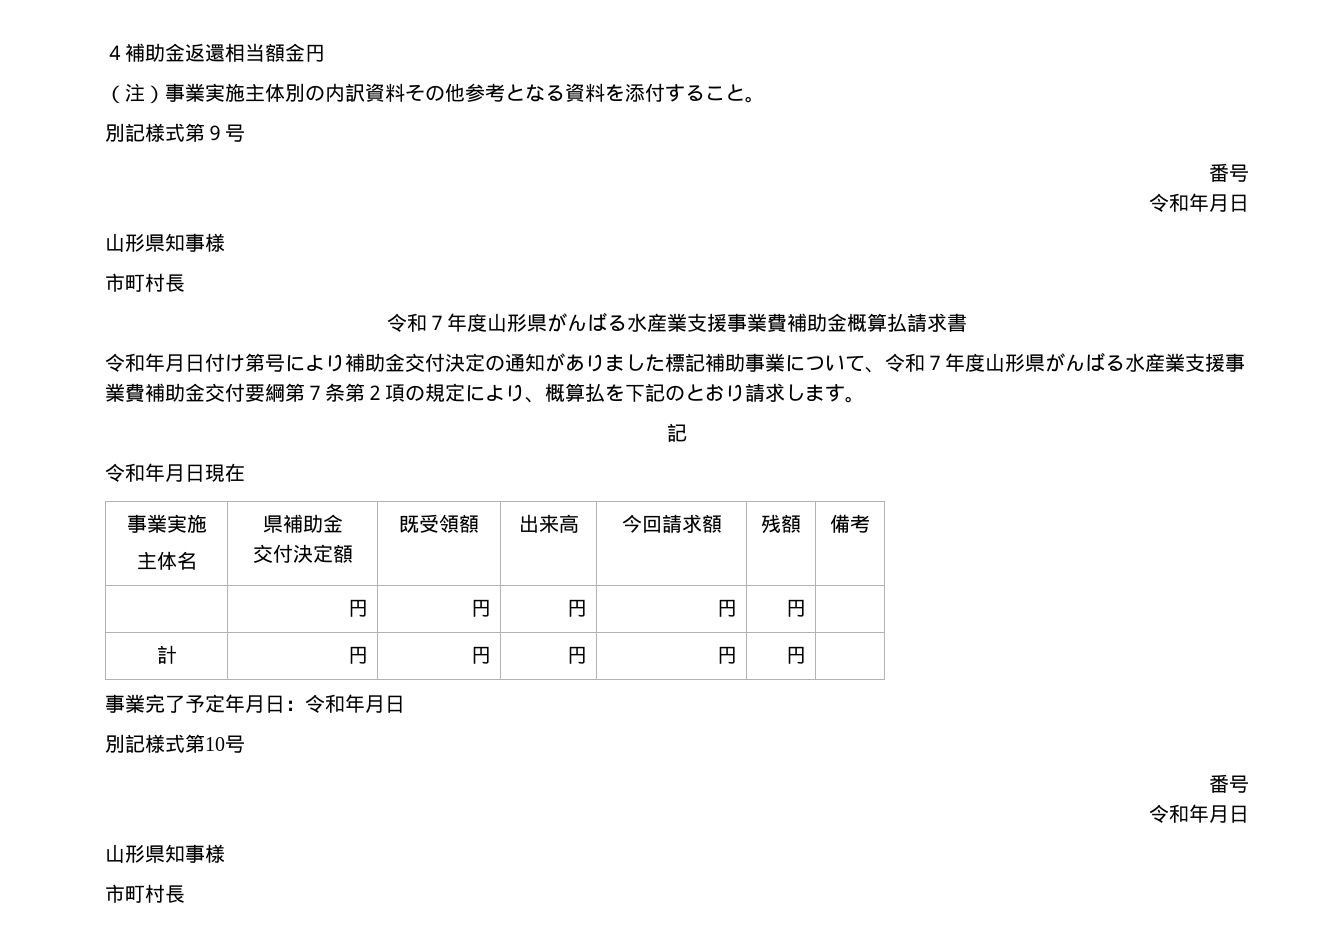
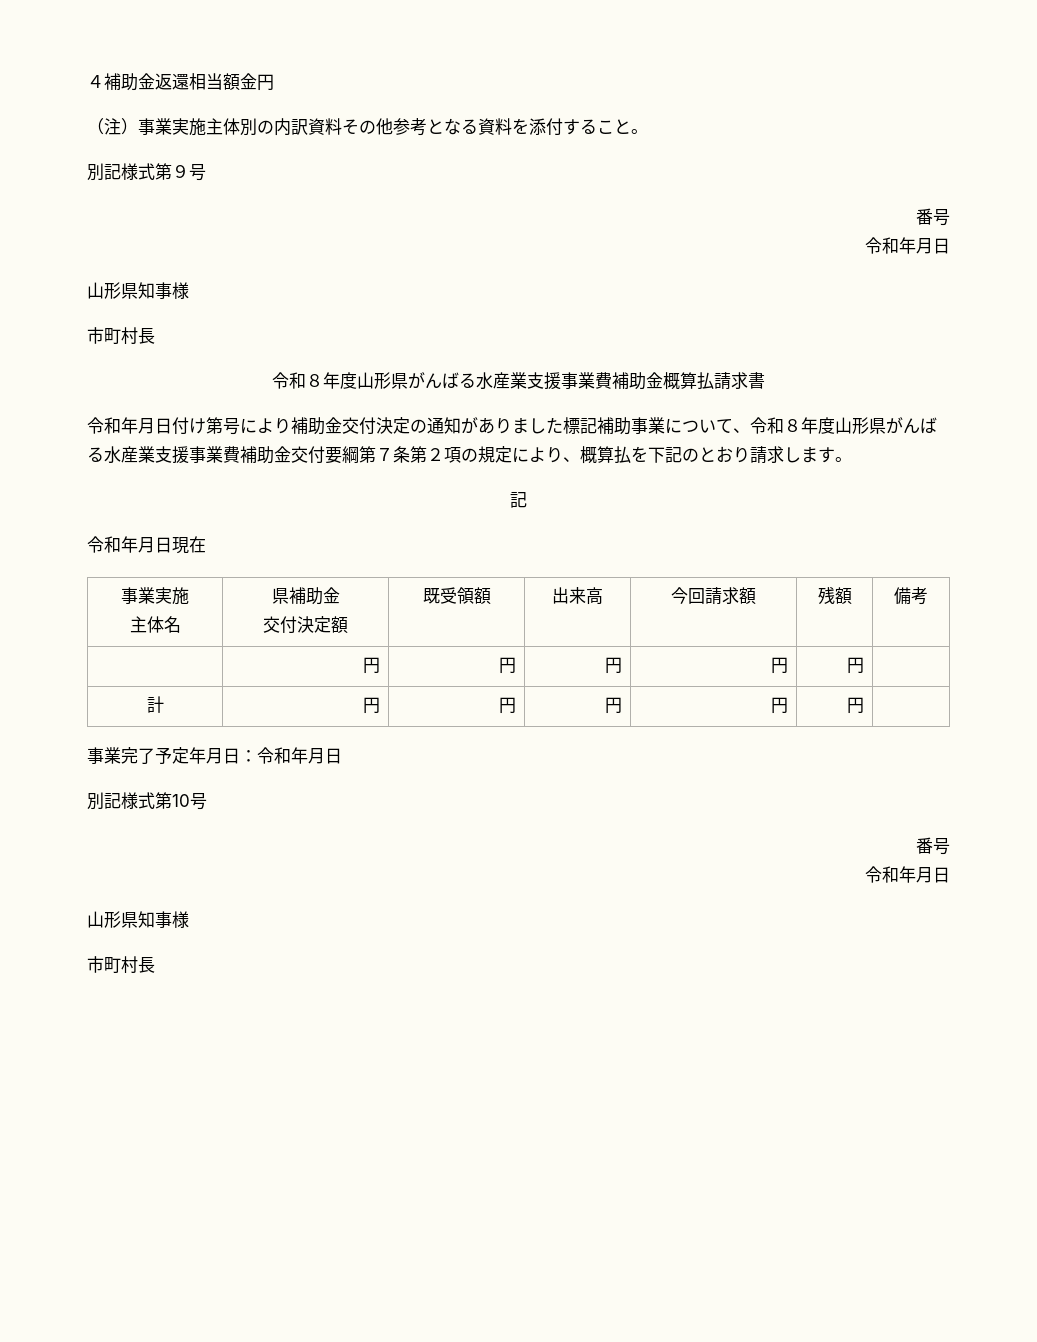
[427,315,447,330] ７ -> [306,374,323,387] ８
[925,355,945,370] ７ -> [784,419,801,432] ８

